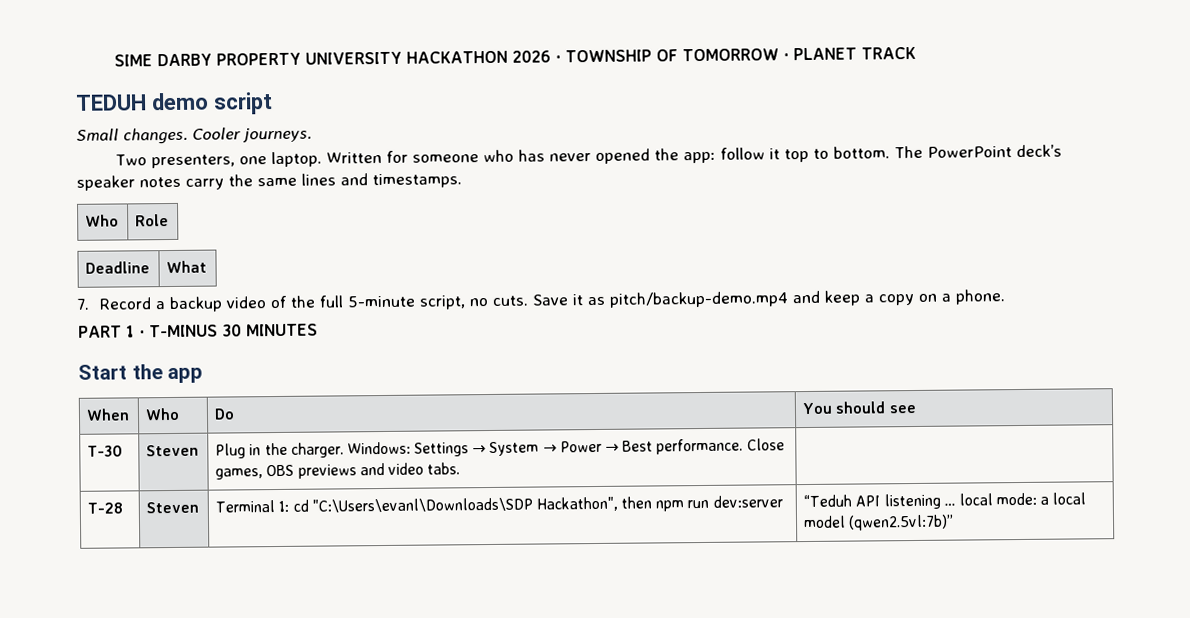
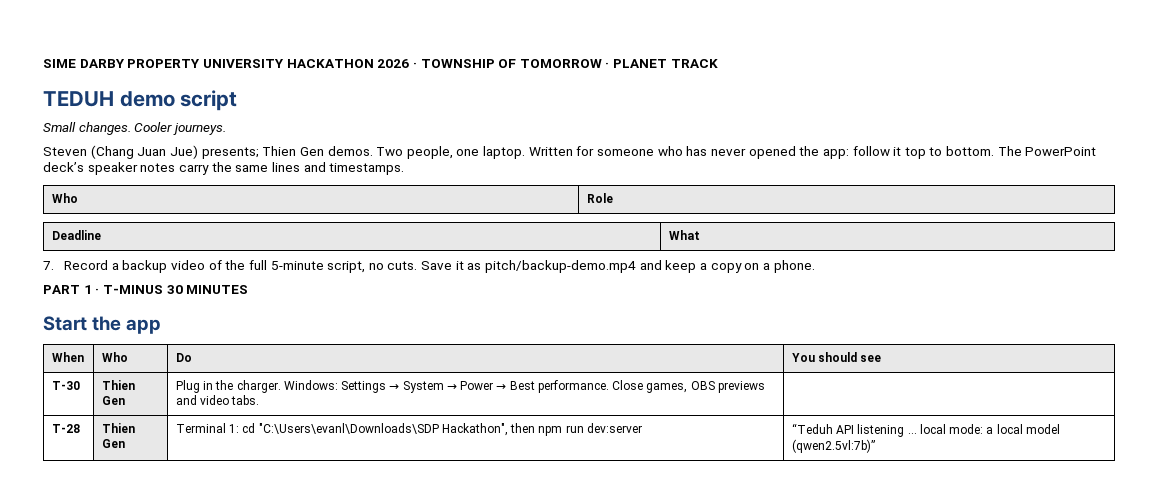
[115,154,236,169] Two presenters, -> [43,145,453,159] Steven (Chang Juan Jue) presents; Thien Gen demos. Two people,
[146,444,200,457] Steven -> [101,380,135,390] [101,396,125,405] Thien Gen
[146,501,200,514] Steven -> [101,423,135,433] [101,439,125,448] Thien Gen

